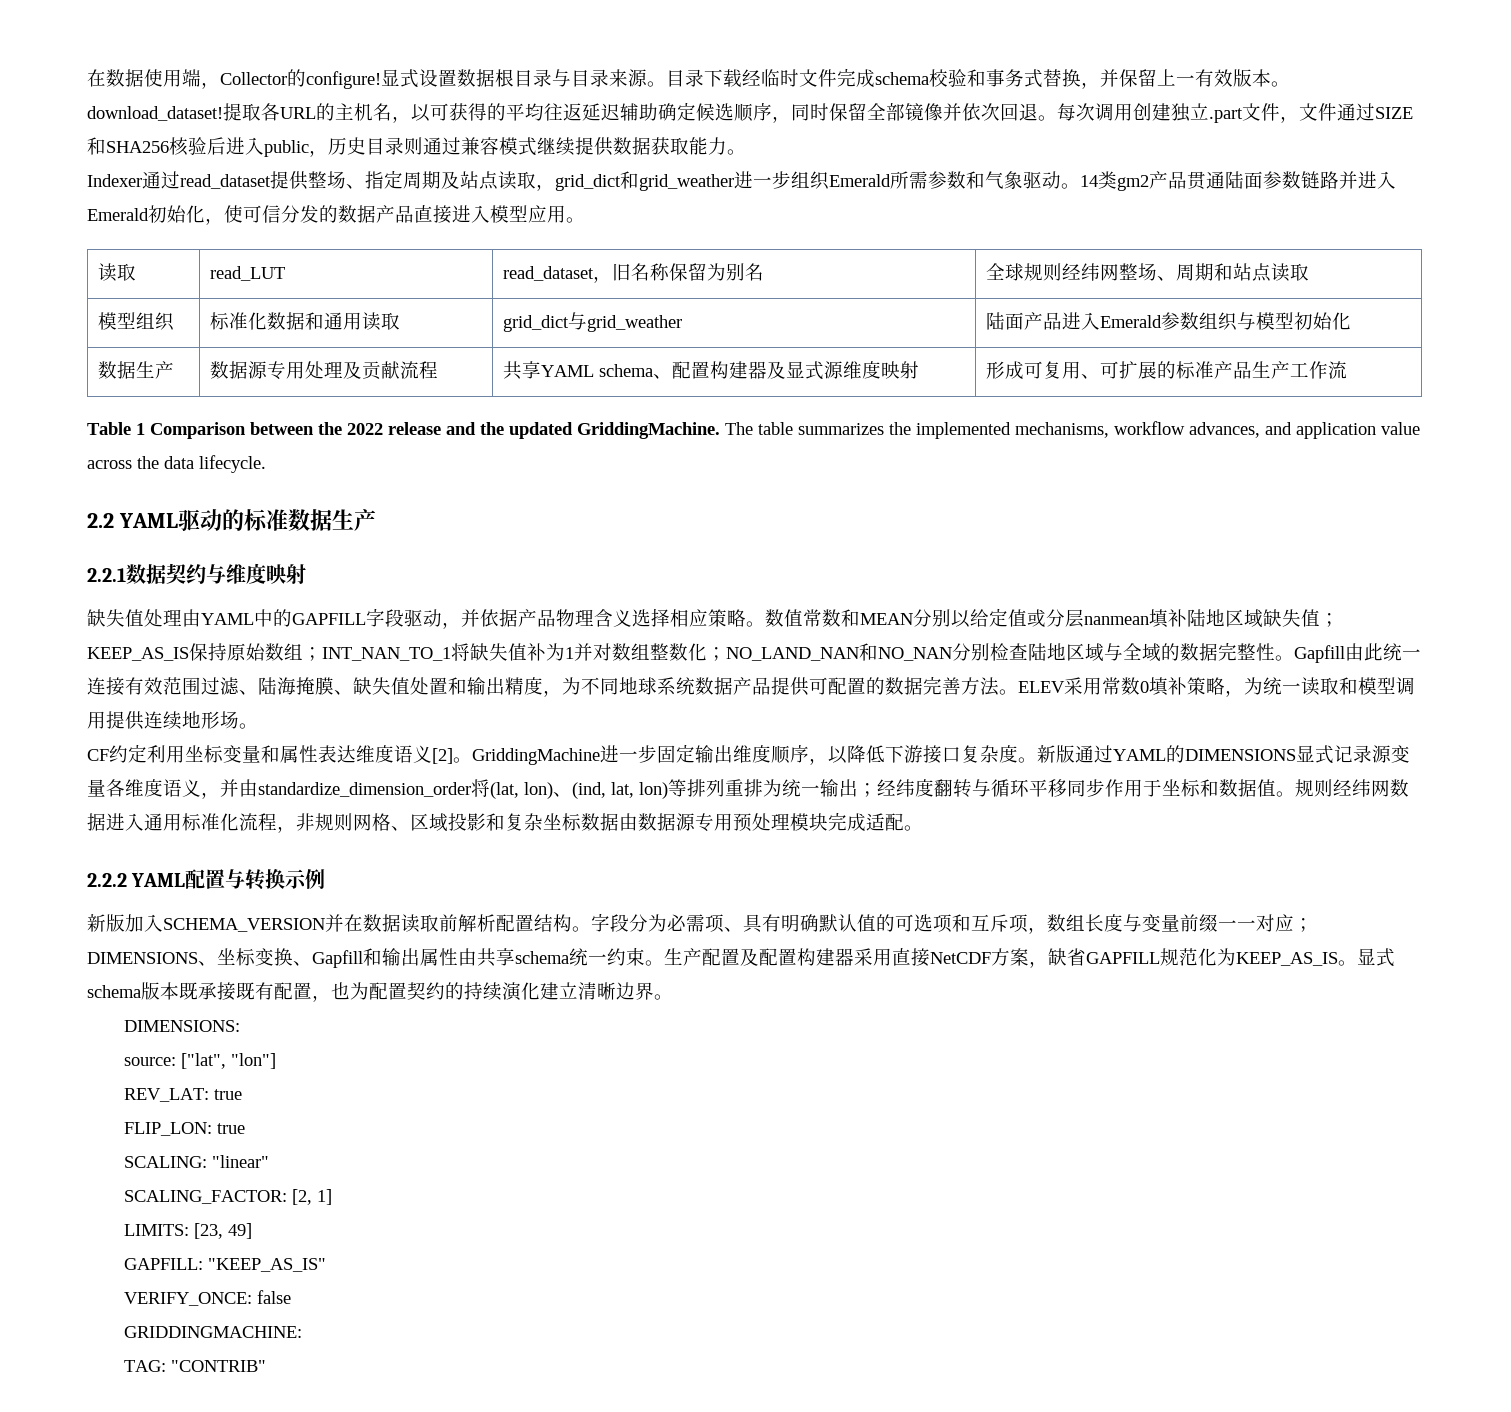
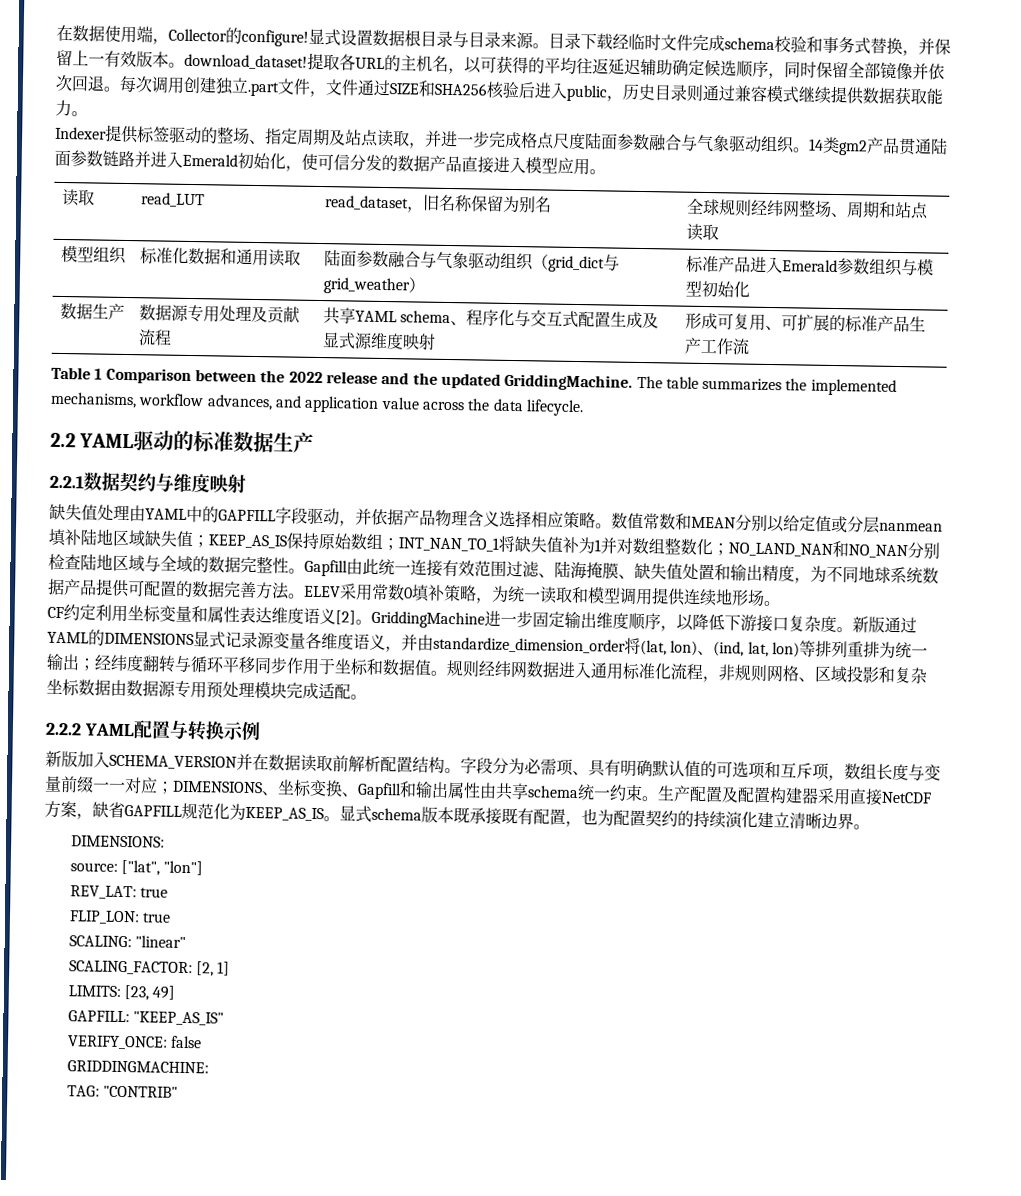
[142,171,308,190] 通过read_dataset提供 -> [105,124,218,145] 提供标签驱动的
[555,171,1061,191] grid_dict和grid_weather进一步组织Emerald所需参数和气象驱动 -> [425,130,795,154] 并进一步完成格点尺度陆面参数融合与气象驱动组织
(400, 321) none -> [323,249,549,271] 陆面参数融合与气象驱动组织（
[985,312,1024,330] | 陆面 -> [407,277,425,293] [685,255,719,273] ） | 标准
[671,361,767,379] 配置构建器 -> [465,309,643,329] 程序化与交互式配置生成

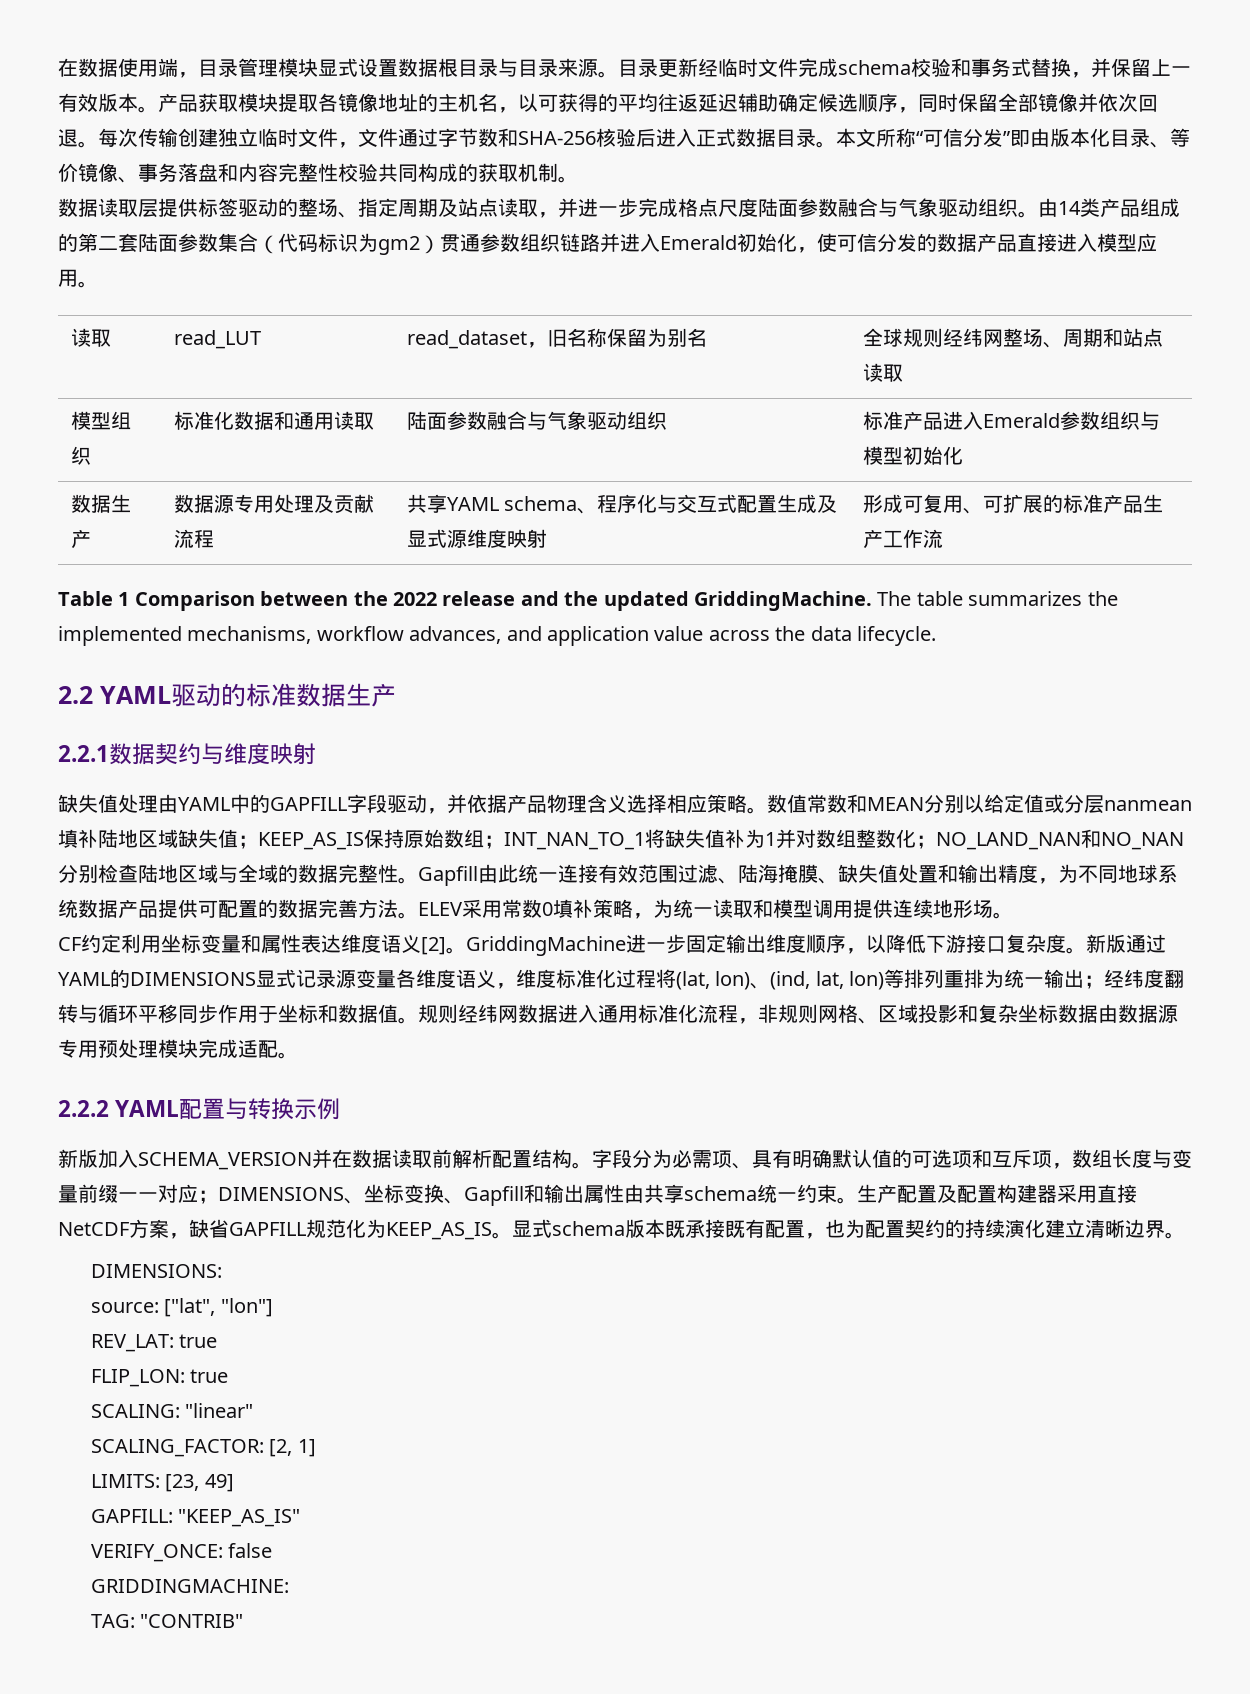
[168,27,309,47] Collector的configure! -> [198,58,318,77] 目录管理模块
[580,33,613,50] 下载 -> [658,58,698,77] 更新
[184,52,385,71] download_dataset!提取各URL -> [158,93,418,112] 产品获取模块提取各镜像地址
[151,76,185,94] 调用 -> [138,128,178,147] 传输
[247,81,279,97] .part -> [258,128,298,147] 临时
[389,80,943,105] [55,99,88,117] [55,126,107,140] SIZE和SHA256核验后进入public，历史目录则通过兼容模式继续提供数据获取能力。 // Indexer -> [438,128,1190,148] [58,163,578,183] [58,198,158,218] 字节数和SHA-256核验后进入正式数据目录。本文所称“可信分发”即由版本化目录、等价镜像、事务落盘和内容完整性校验共同构成的获取机制。 // 数据读取层
[808,136,948,156] [54,149,103,167] 14类gm2产品贯通陆面参数 -> [1038,198,1180,217] [58,233,560,255] 由14类产品组成的第二套陆面参数集合（代码标识为gm2）贯通参数组织
[531,254,620,273] [322,277,425,295] （grid_dict与grid_weather） -> (667, 420) none
[401,634,626,654] 并由standardize_dimension_order -> [516,969,656,988] 维度标准化过程

